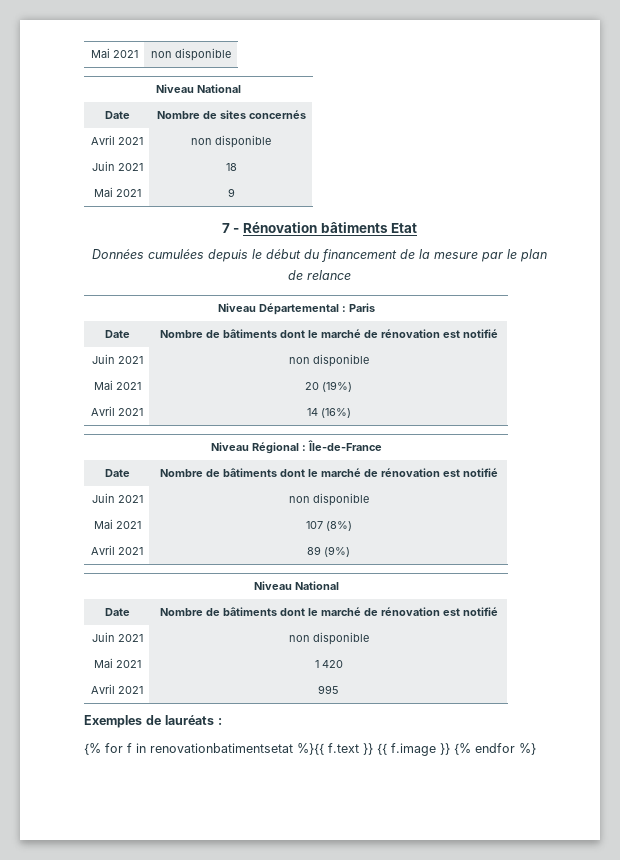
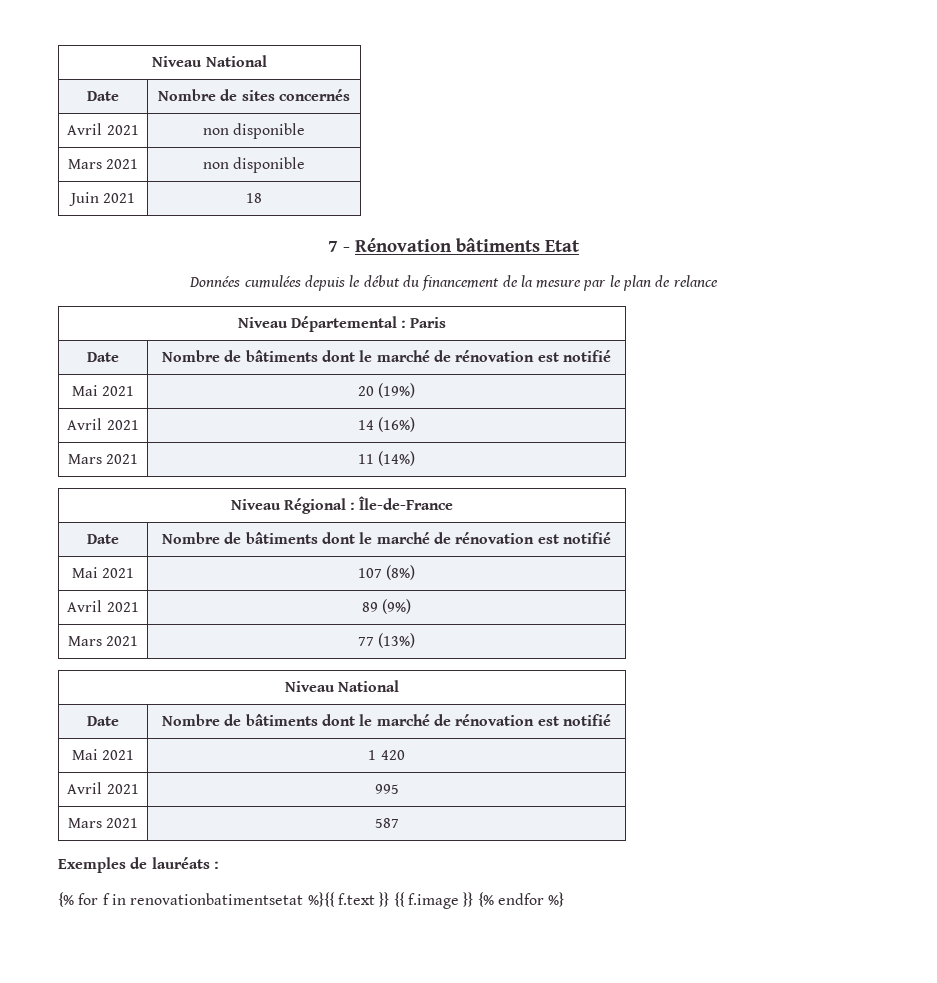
[91,48,138,58] [151,48,231,61] Mai 2021 | non disponible // -> (152, 61) none
(271, 141) none -> [67,159,139,169] [202,157,306,173] // Mars 2021 | non disponible
[93,187,141,197] [227,188,235,197] // Mai 2021 | 9 -> (262, 198) none
[91,354,143,364] [288,354,369,367] // Juin 2021 | non disponible -> (611, 356) none
(351, 413) none -> [67,454,139,464] [357,451,416,466] // Mars 2021 | 11 (14%)
[91,493,143,503] [288,493,369,506] // Juin 2021 | non disponible -> (611, 538) none
(350, 551) none -> [67,636,139,646] [357,633,416,648] // Mars 2021 | 77 (13%)
[91,632,143,642] [288,632,369,645] // Juin 2021 | non disponible -> (611, 720) none
(339, 689) none -> [67,818,139,828] [374,818,399,828] // Mars 2021 | 587

